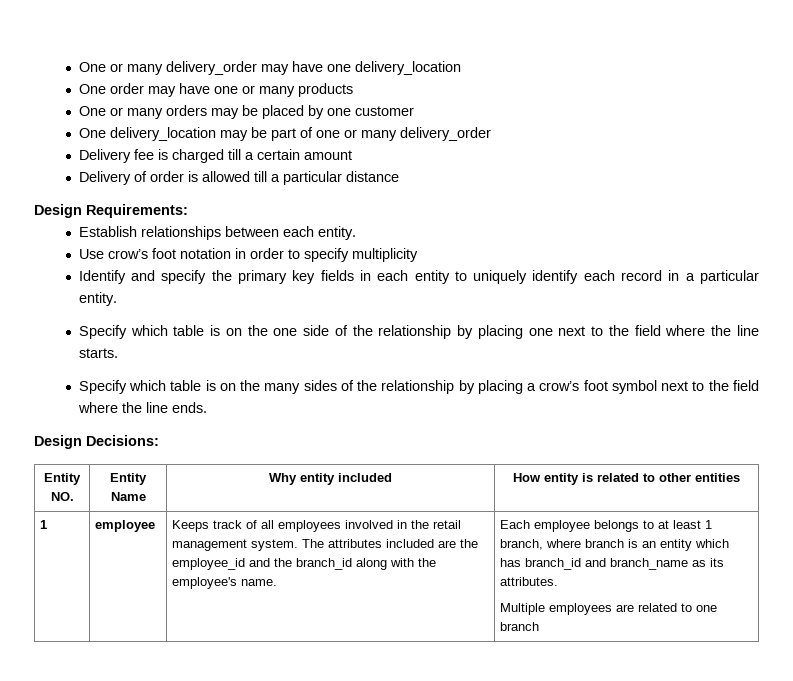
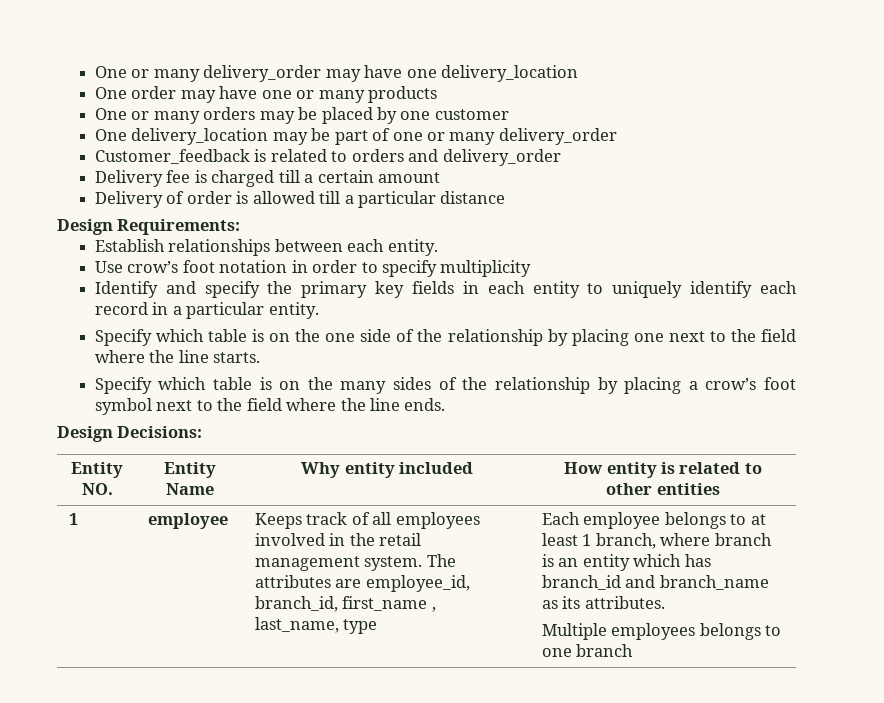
(491, 134) none -> [94,149,561,166] // Customer_feedback is related to orders and delivery_order
[386,539,479,548] [172,558,437,570] [172,577,278,589] included are the employee_id and the branch_id along with the employee's name. -> [335,575,470,592] [254,596,436,612] [254,617,378,634] are employee_id, branch_id, first_name , last_name, type
[616,603,678,612] are related -> [699,623,761,640] belongs

